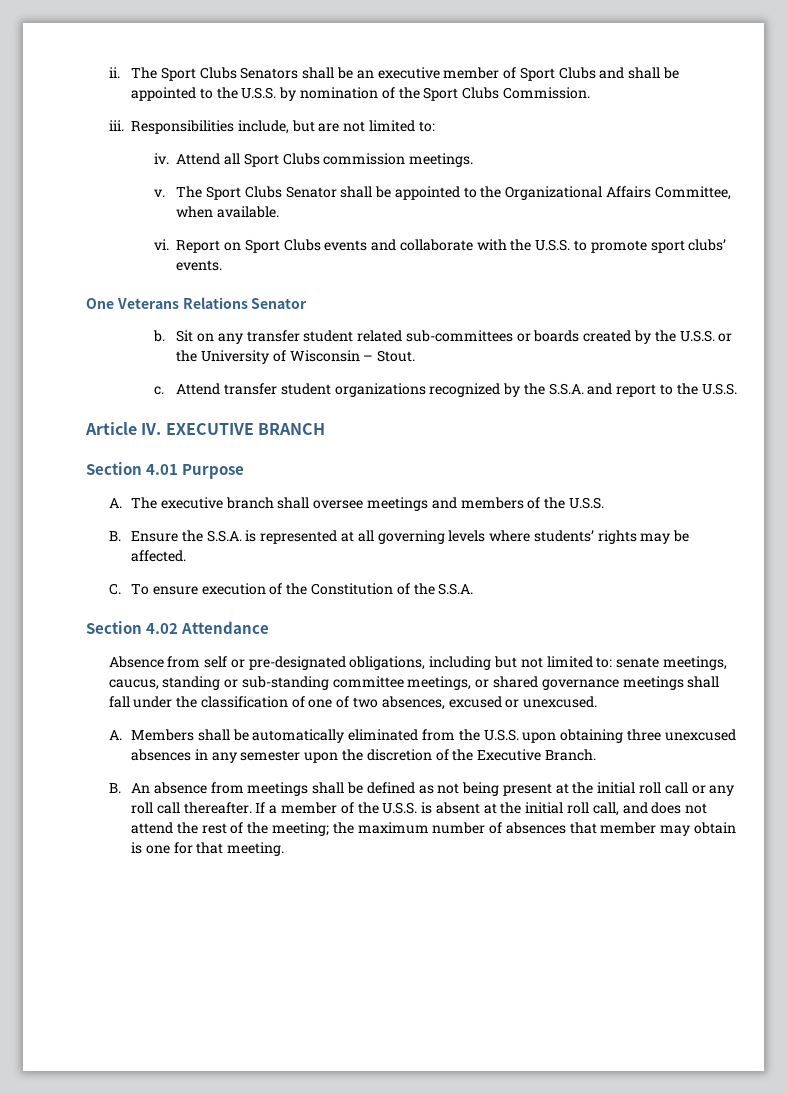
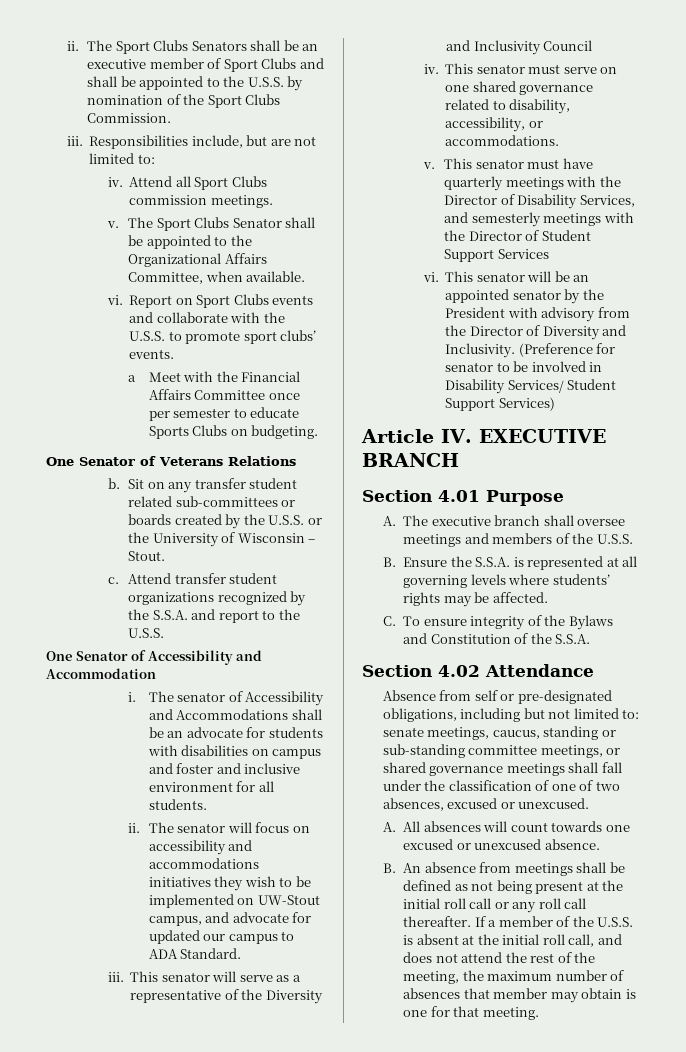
[86,298,114,309] // One -> [128,371,301,382] [148,389,300,400] [148,407,300,421] [148,425,319,439] [46,456,156,466] // a Meet with the Financial Affairs Committee once per semester to educate Sports Clubs on budgeting. // One Senator of
[251,298,308,309] Senator -> (296, 461) none
(737, 389) none -> [46,650,263,665] [46,668,156,679] [128,691,325,706] [148,709,322,720] [148,727,323,738] [147,745,322,759] [148,763,301,774] [148,781,274,792] [148,799,207,810] [128,822,310,833] [148,840,253,855] [148,858,259,869] [148,876,311,891] [148,894,320,908] [148,912,312,926] [148,930,295,944] [148,948,242,959] [107,971,301,982] [130,989,323,1004] [446,40,593,55] [423,63,618,74] [445,81,594,95] [445,99,571,114] [445,117,543,132] [445,135,560,146] [422,158,593,169] [444,176,621,191] [444,194,635,209] [444,212,634,227] [444,230,591,241] [444,249,549,262] [422,271,590,282] [445,289,604,304] [445,307,630,322] [445,325,627,340] [445,343,616,358] [445,361,603,372] [445,379,617,394] [445,397,555,411] // One Senator of Accessibility and Accommodation // i. The senator of Accessibility and Accommodations shall be an advocate for students with disabilities on campus and foster and inclusive environment for all students. // ii. The senator will focus on accessibility and accommodations initiatives they wish to be implemented on UW-Stout campus, and advocate for updated our campus to ADA Standard. // iii. This senator will serve as a representative of the Diversity and Inclusivity Council // iv. This senator must serve on one shared governance related to disability, accessibility, or accommodations. // v. This senator must have quarterly meetings with the Director of Disability Services, and semesterly meetings with the Director of Student Support Services // vi. This senator will be an appointed senator by the President with advisory from the Director of Diversity and Inclusivity. (Preference for senator to be involved in Disability Services/ Student Support Services)
[201,583,308,595] execution of the -> [470,615,613,630] [403,633,428,644] integrity of the Bylaws and
[131,729,736,743] [131,749,596,763] Members shall be automatically eliminated from the U.S.S. upon obtaining three unexcused absences in any semester upon the discretion of the Executive Branch. -> [403,821,630,832] [403,839,600,850] All absences will count towards one excused or unexcused absence.
[271,822,329,836] meeting; -> [403,971,460,984] meeting,

